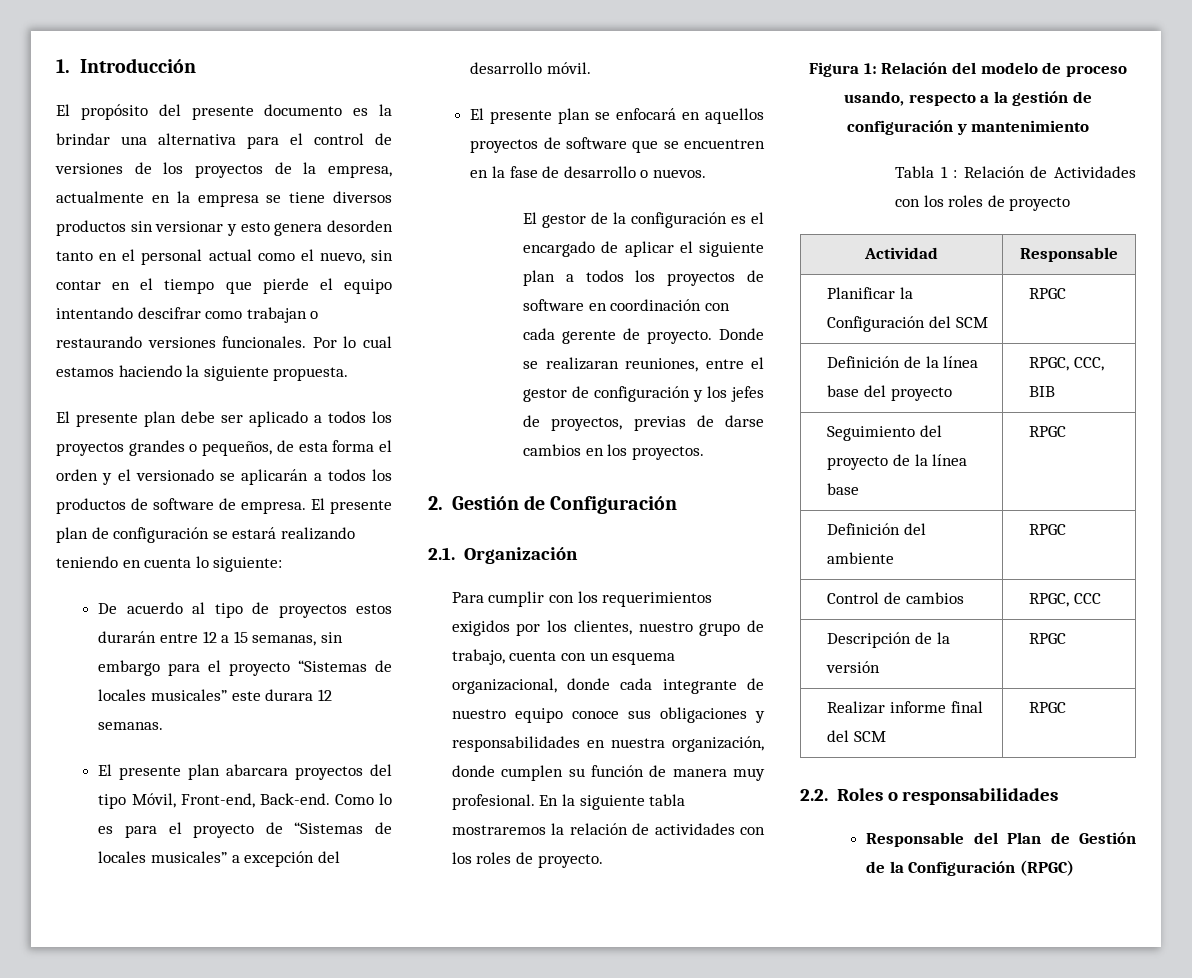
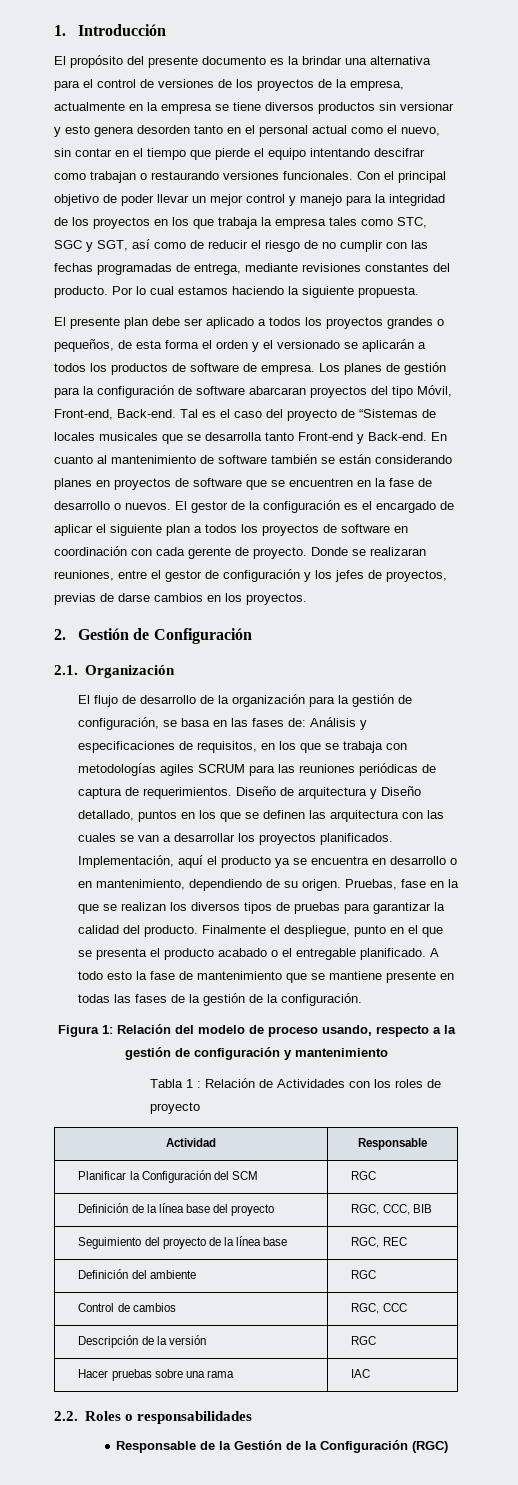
(307, 342) none -> [357,171,446,183] [54,194,445,206] [54,217,427,229] [54,239,428,252] [54,263,450,275] [54,286,108,298] Con el principal objetivo de poder llevar un mejor control y manejo para la integridad de los proyectos en los que trabaja la empresa tales como STC, SGC y SGT, así como de reducir el riesgo de no cumplir con las fechas programadas de entrega, mediante revisiones constantes del producto.
[311,498,392,514] [56,527,355,543] [56,556,283,572] [98,602,392,618] [98,631,344,646] [98,660,392,676] [98,689,332,701] [98,722,164,730] [98,764,289,780] El presente plan de configuración se estará realizando teniendo en cuenta lo siguiente: // De acuerdo al tipo de proyectos estos durarán entre 12 a 15 semanas, sin embargo para el proyecto “Sistemas de locales musicales” este durara 12 semanas. // El presente plan abarcara -> [319,362,446,375] [54,385,306,398] Los planes de gestión para la configuración de software abarcaran
[334,793,392,805] [98,822,182,838] Como lo es para el -> [180,409,283,418] Tal es el caso del
[151,851,340,867] [470,62,592,74] [470,108,764,124] musicales” a excepción del desarrollo móvil. // El presente plan se enfocará en aquellos -> [99,432,447,444] [54,454,452,464] [54,478,110,490] musicales que se desarrolla tanto Front-end y Back-end. En cuanto al mantenimiento de software también se están considerando planes en
(707, 173) // -> (171, 506) none
[451,591,713,607] [451,620,764,636] [451,649,676,665] [451,678,764,694] [451,707,765,723] [451,736,764,752] [451,765,765,781] [451,794,686,810] [451,823,765,835] [451,852,603,868] Para cumplir con los requerimientos exigidos por los clientes, nuestro grupo de trabajo, cuenta con un esquema organizacional, donde cada integrante de nuestro equipo conoce sus obligaciones y responsabilidades en nuestra organización, donde cumplen su función de manera muy profesional. En la siguiente tabla mostraremos la relación de actividades con los roles de proyecto. -> [77,694,412,707] [77,717,367,730] [77,741,407,753] [77,763,436,776] [77,786,421,799] [77,810,444,822] [77,833,393,845] [77,855,457,868] [77,879,459,891] [77,902,445,914] [77,925,443,937] [77,948,439,960] [77,971,454,983] [77,993,362,1006] El flujo de desarrollo de la organización para la gestión de configuración, se basa en las fases de: Análisis y especificaciones de requisitos, en los que se trabaja con metodologías agiles SCRUM para las reuniones periódicas de captura de requerimientos. Diseño de arquitectura y Diseño detallado, puntos en los que se definen las arquitectura con las cuales se van a desarrollar los proyectos planificados. Implementación, aquí el producto ya se encuentra en desarrollo o en mantenimiento, dependiendo de su origen. Pruebas, fase en la que se realizan los diversos tipos de pruebas para garantizar la calidad del producto. Finalmente el despliegue, punto en el que se presenta el producto acabado o el entregable planificado. A todo esto la fase de mantenimiento que se mantiene presente en todas las fases de la gestión de la configuración.
[1029,288,1067,299] RPGC -> [351,1171,377,1180] RGC
[1029,357,1070,371] RPGC, -> [351,1204,380,1215] RGC,
[1029,426,1067,437] RPGC -> [351,1237,407,1248] RGC, REC
[1029,524,1067,535] RPGC -> [351,1270,377,1279] RGC
[1029,593,1070,607] RPGC, -> [351,1303,380,1314] RGC,
[1029,633,1067,644] [827,701,983,714] [827,730,886,742] [1029,702,1067,713] RPGC // Realizar informe final del SCM | RPGC -> [351,1336,377,1345] [78,1369,234,1381] [351,1369,371,1378] RGC // Hacer pruebas sobre una rama | IAC
[973,832,1070,844] del Plan de -> [200,1441,232,1450] de la
[1020,860,1075,876] (RPGC) -> [412,1441,449,1453] (RGC)

